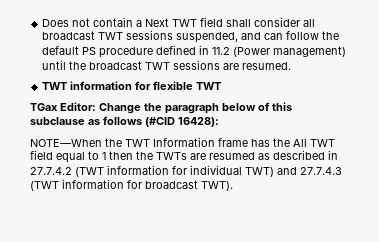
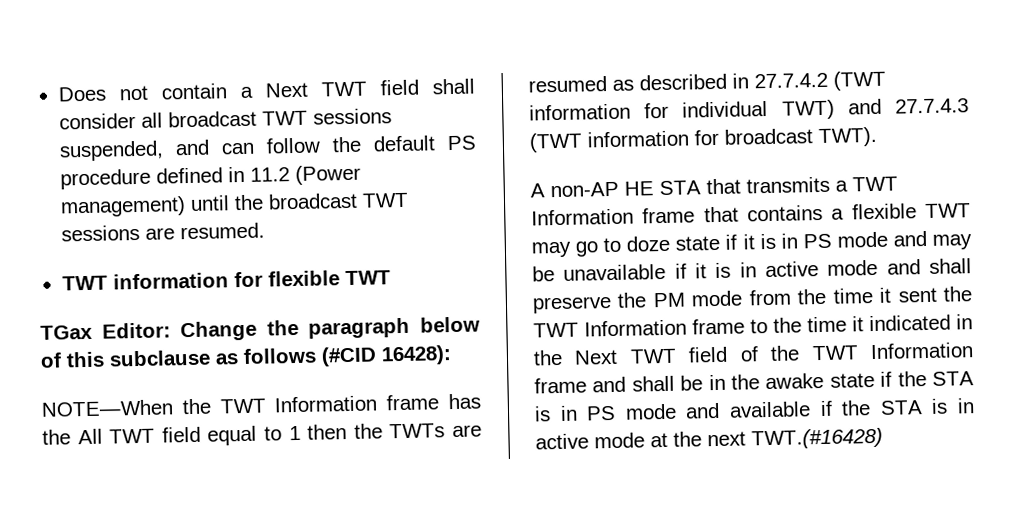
(233, 186) none -> [530,176,898,198] [531,203,971,226] [531,230,972,258] [532,258,972,282] [532,286,973,314] [533,314,973,338] [533,342,974,366] [534,371,974,394] [534,398,976,422] [535,427,883,450] // A non-AP HE STA that transmits a TWT Information frame that contains a flexible TWT may go to doze state if it is in PS mode and may be unavailable if it is in active mode and shall preserve the PM mode from the time it sent the TWT Information frame to the time it indicated in the Next TWT field of the TWT Information frame and shall be in the awake state if the STA is in PS mode and available if the STA is in active mode at the next TWT.(#16428)

